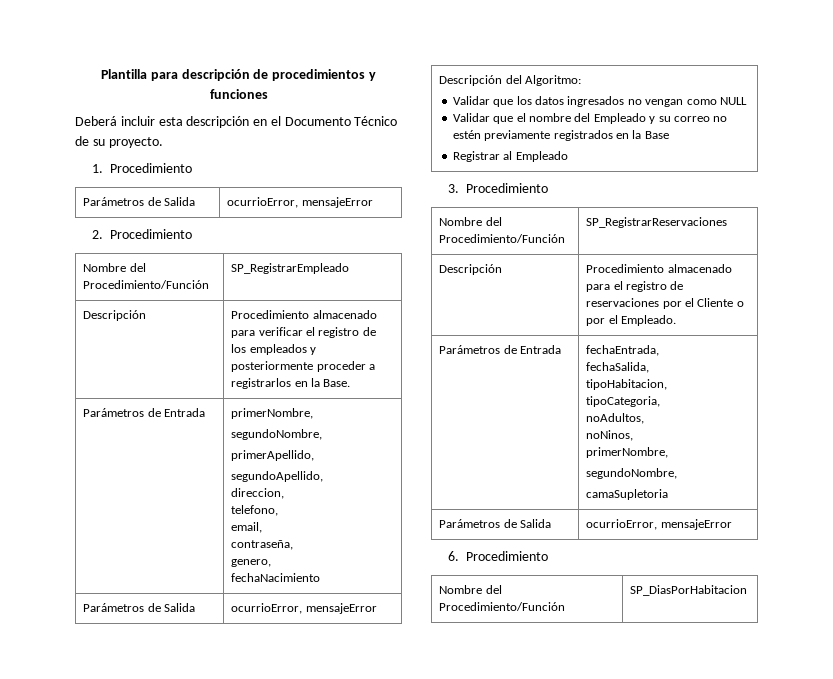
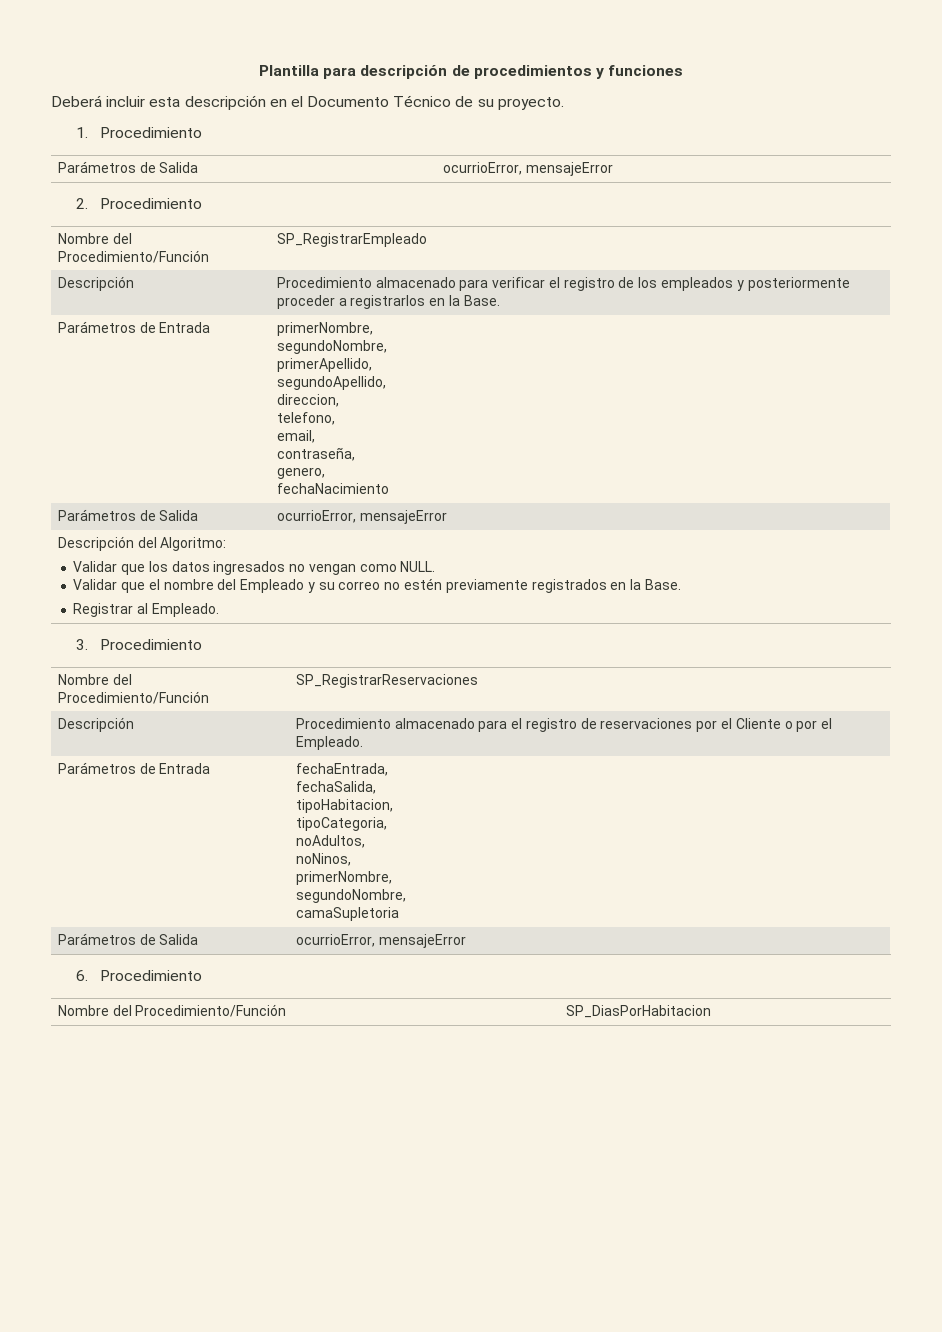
[719,97,747,105] NULL -> [400,561,436,572] NULL.
[644,131,669,139] Base -> [644,579,681,590] Base.
[515,151,568,162] Empleado -> [151,603,219,617] Empleado.

